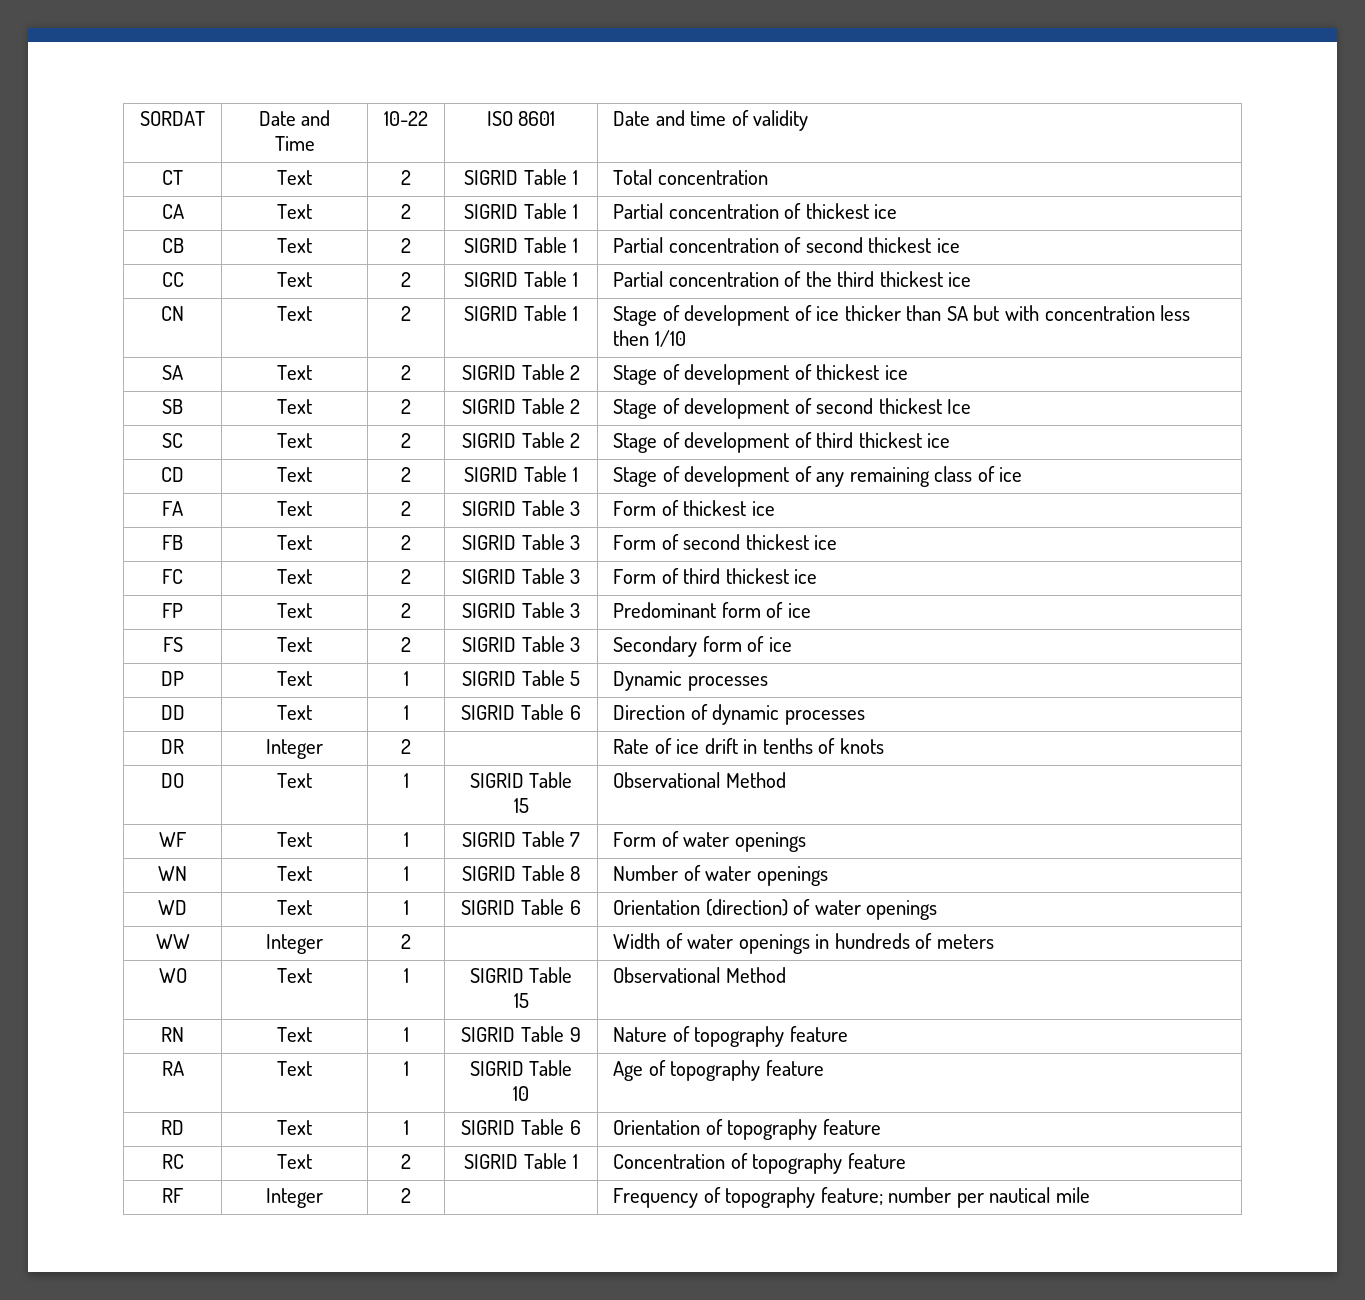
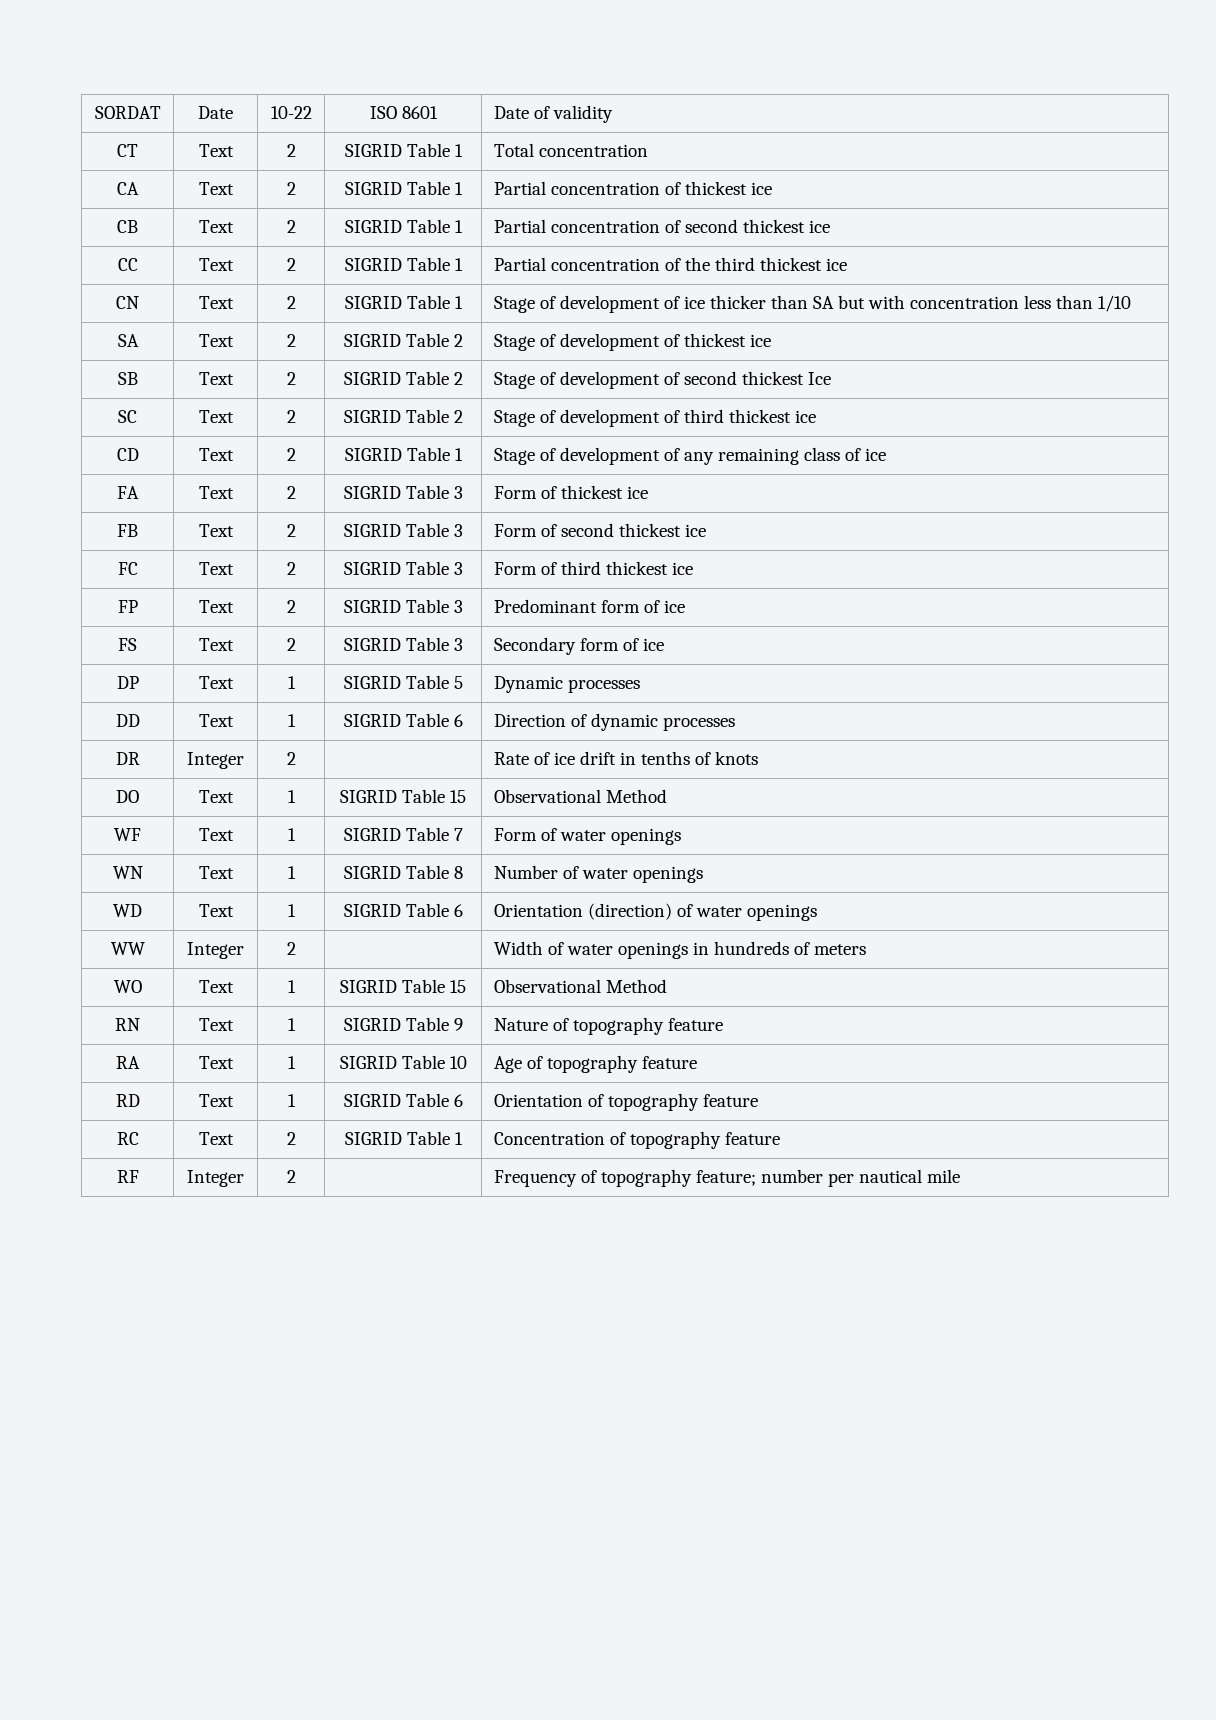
[301,110,331,126] [274,136,315,151] and Time -> (233, 112) none
[655,110,727,126] and time -> (529, 112) none
[613,330,650,346] then -> [1055,295,1093,309] than

